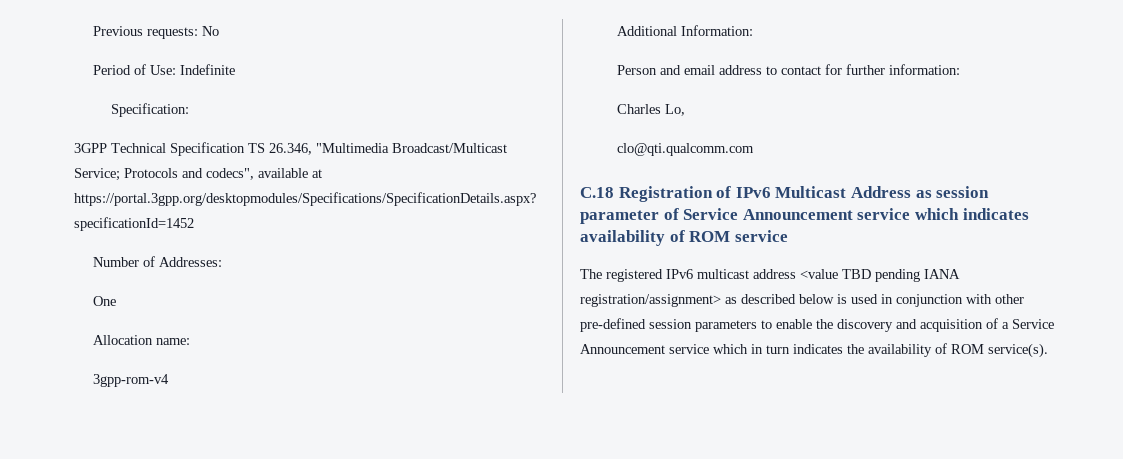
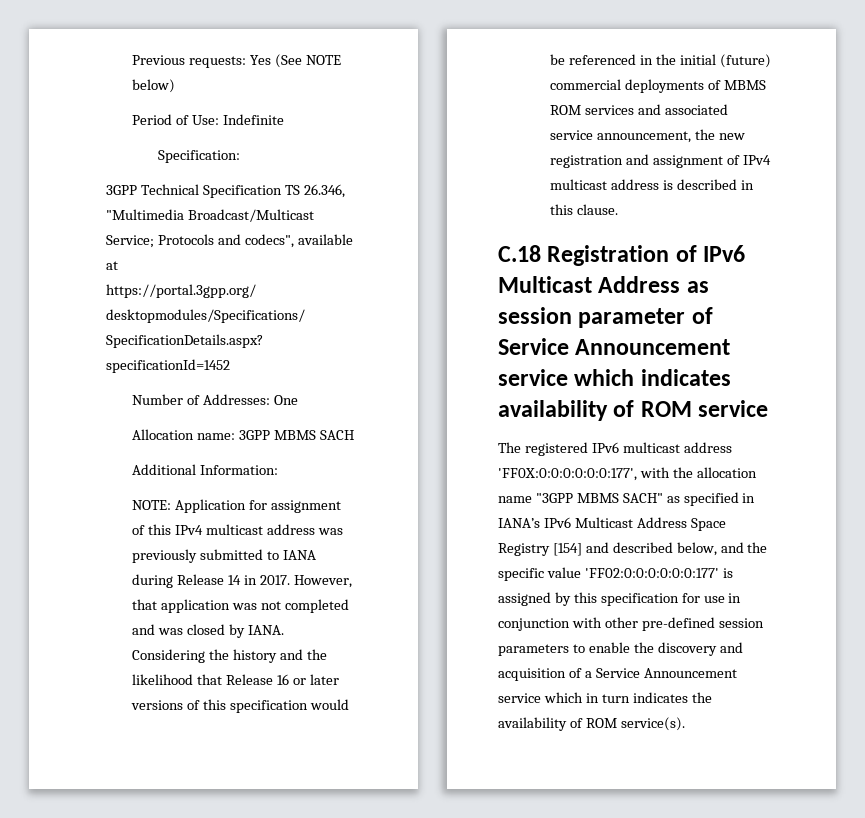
[201,26,219,36] No -> [250,54,341,68] [132,79,176,93] Yes (See NOTE below)
(222, 262) // -> (271, 399) none
[92,374,169,387] // 3gpp-rom-v4 -> [239,430,354,440] 3GPP MBMS SACH
[616,64,960,75] [616,104,685,116] [616,143,754,156] Person and email address to contact for further information: // Charles Lo, // clo@qti.qualcomm.com -> [132,499,342,513] [132,524,343,535] [132,549,317,563] [132,574,352,588] [132,599,349,613] [132,624,284,638] [132,649,327,663] [132,674,339,685] [131,699,349,713] [550,54,771,68] [550,79,767,93] [550,104,729,115] [550,129,746,143] [550,154,771,168] [550,179,754,190] [550,204,619,215] NOTE: Application for assignment of this IPv4 multicast address was previously submitted to IANA during Release 14 in 2017. However, that application was not completed and was closed by IANA. Considering the history and the likelihood that Release 16 or later versions of this specification would be referenced in the initial (future) commercial deployments of MBMS ROM services and associated service announcement, the new registration and assignment of IPv4 multicast address is described in this clause.
[800,269,960,282] [580,294,878,307] <value TBD pending IANA registration/assignment> as described below is used -> [498,467,757,481] [498,492,756,506] [498,517,726,531] [498,542,768,556] [498,567,733,581] [498,592,725,606] 'FF0X:0:0:0:0:0:0:177', with the allocation name "3GPP MBMS SACH" as specified in IANA’s IPv6 Multicast Address Space Registry [154] and described below, and the specific value 'FF02:0:0:0:0:0:0:177' is assigned by this specification for use

